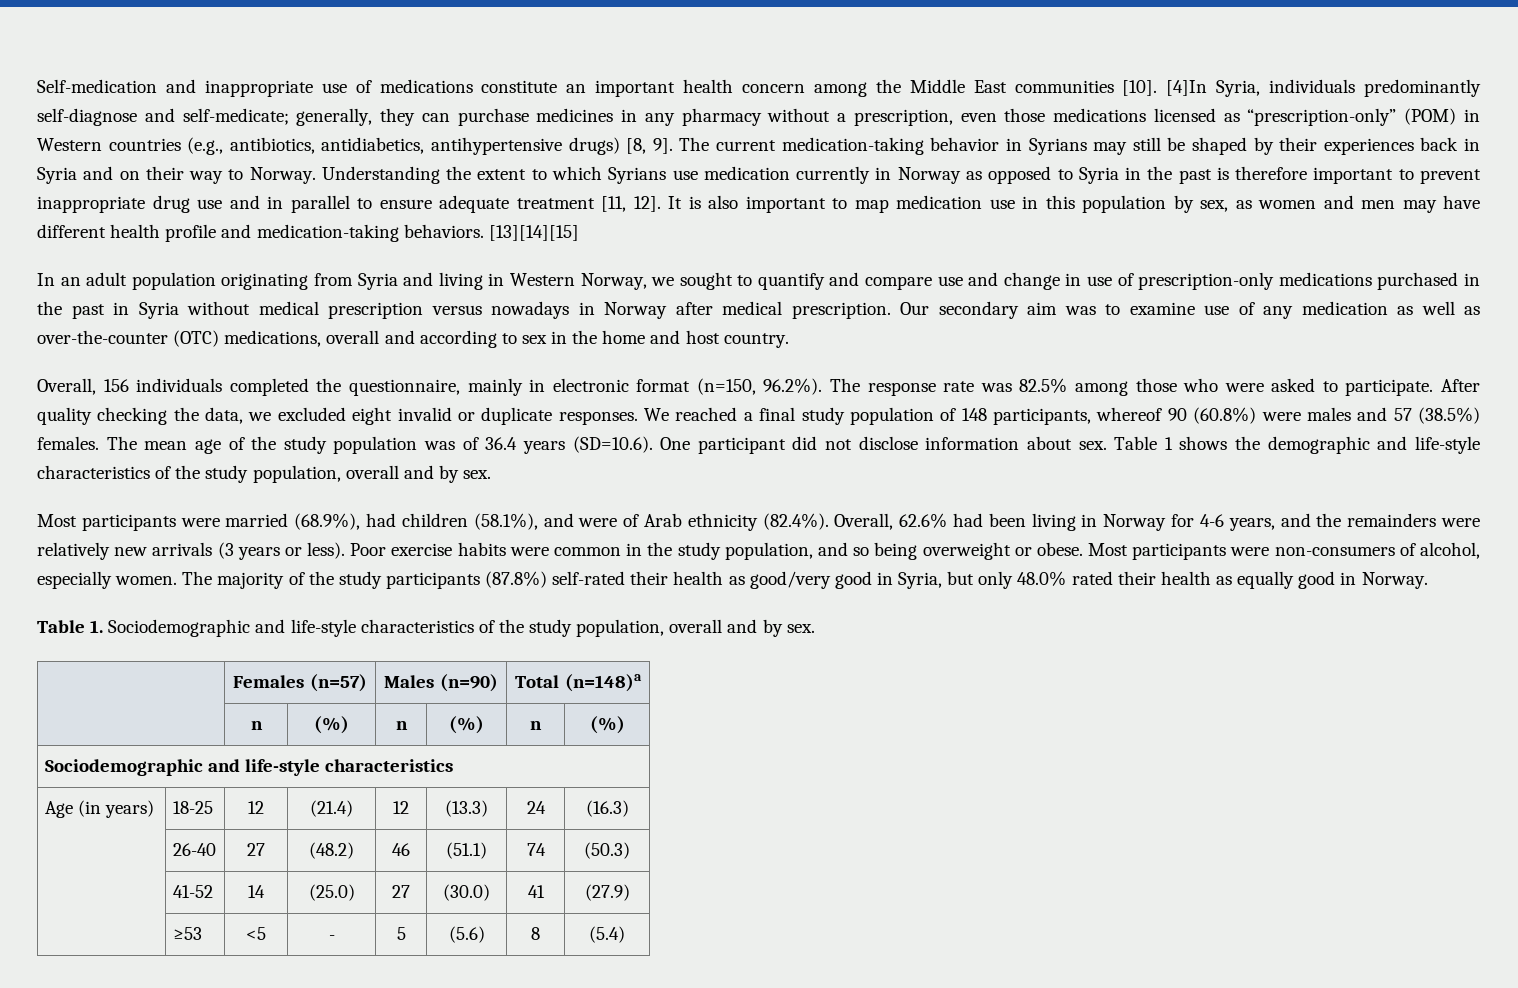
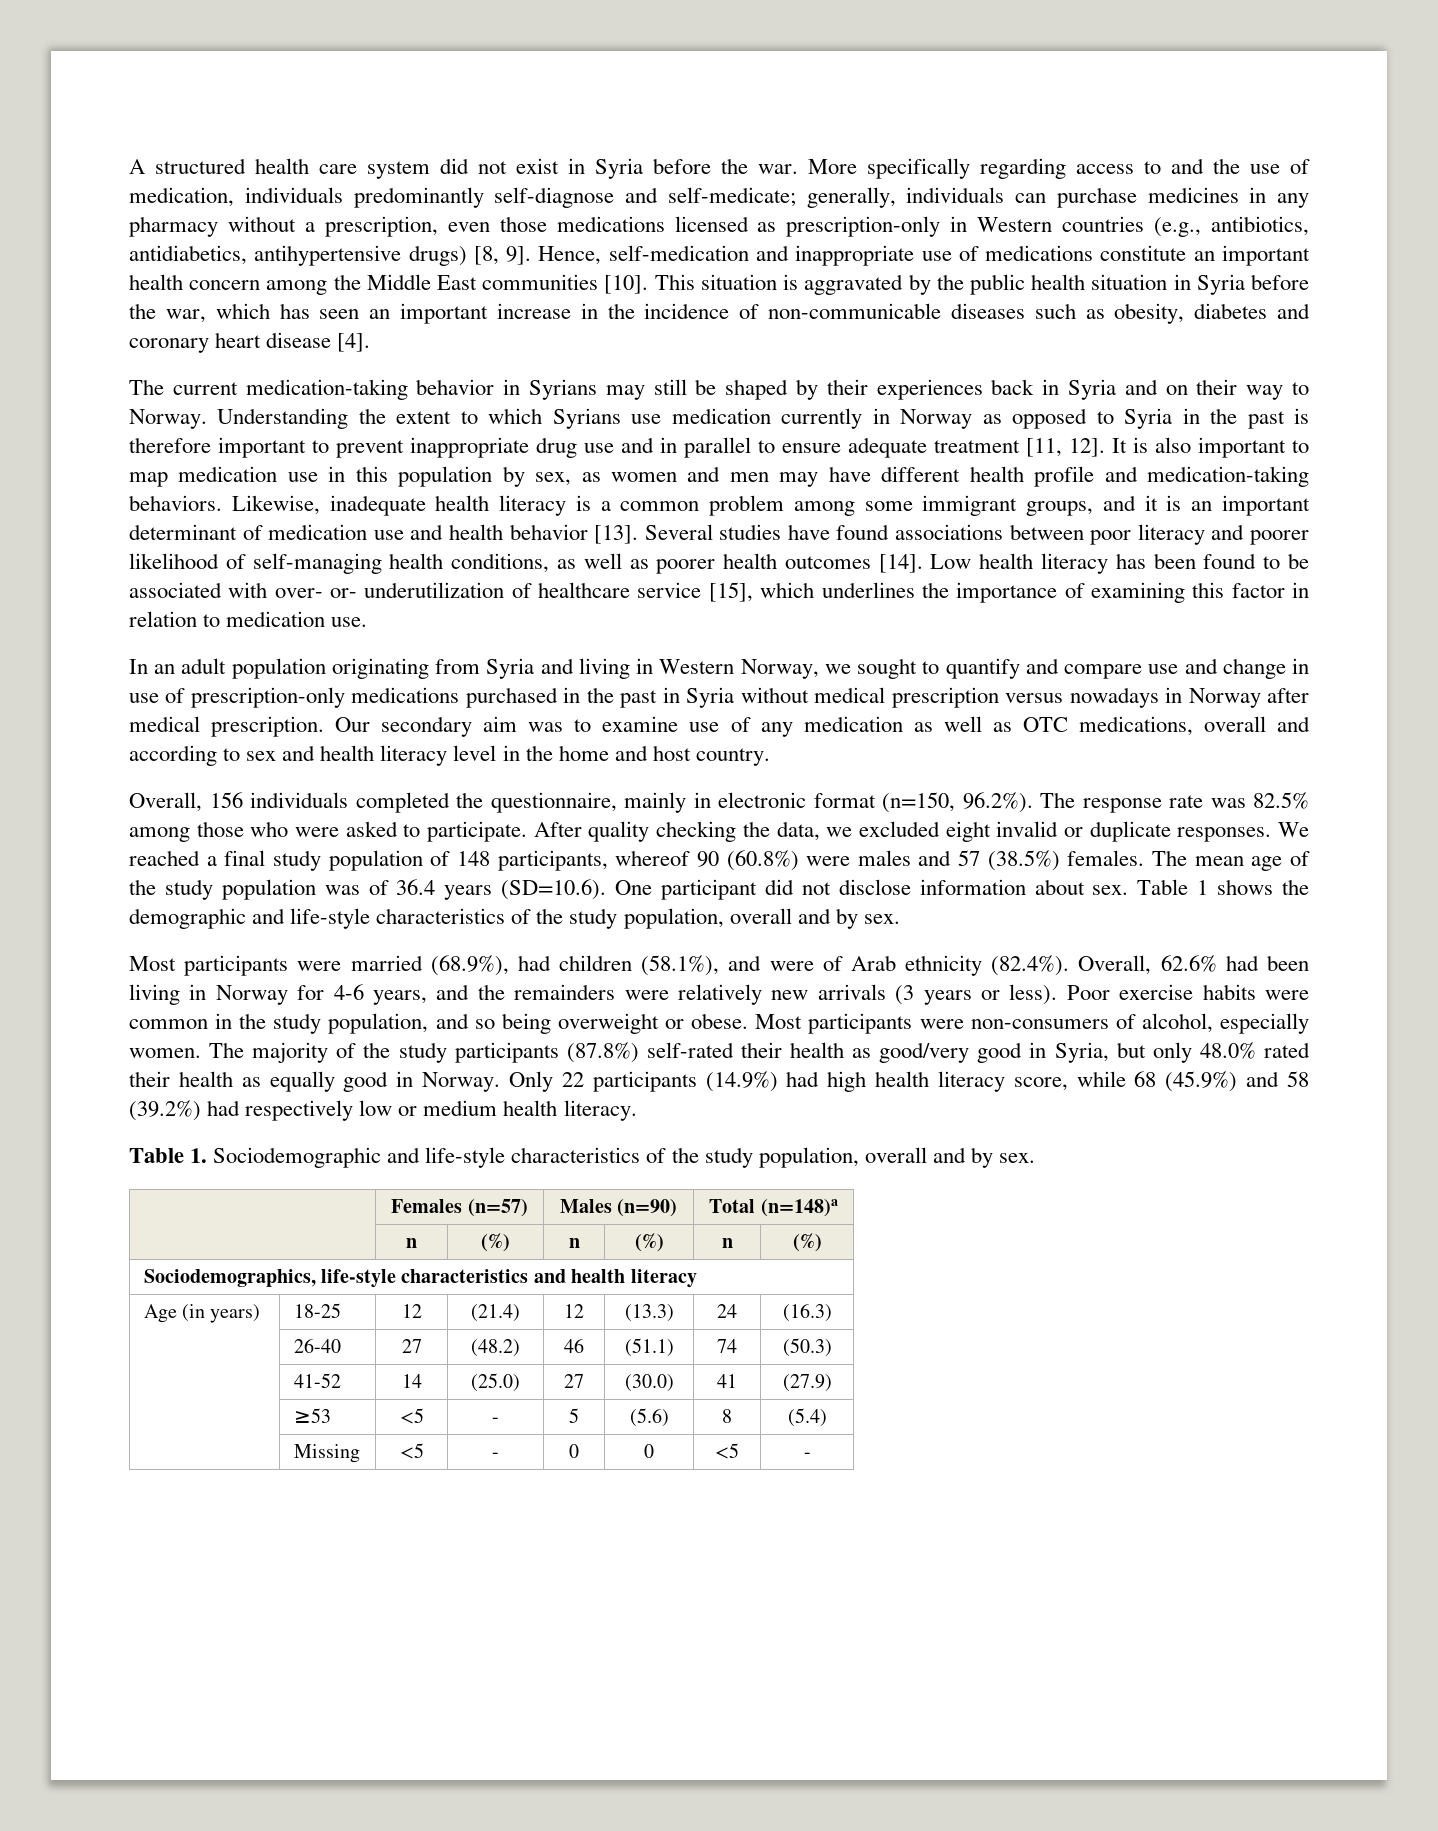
[37,79,157,93] Self-medication -> [129,158,1310,179] [129,187,1309,208] [129,216,1309,237] [129,245,749,266] A structured health care system did not exist in Syria before the war. More specifically regarding access to and the use of medication, individuals predominantly self-diagnose and self-medicate; generally, individuals can purchase medicines in any pharmacy without a prescription, even those medications licensed as prescription-only in Western countries (e.g., antibiotics, antidiabetics, antihypertensive drugs) [8, 9]. Hence, self-medication
[1166,79,1482,97] [37,108,1481,126] [37,137,673,155] [4]In Syria, individuals predominantly self-diagnose and self-medicate; generally, they can purchase medicines in any pharmacy without a prescription, even those medications licensed as “prescription-only” (POM) in Western countries (e.g., antibiotics, antidiabetics, antihypertensive drugs) [8, 9]. -> [654,274,1309,295] [129,303,1310,324] [129,332,371,353] This situation is aggravated by the public health situation in Syria before the war, which has seen an important increase in the incidence of non-communicable diseases such as obesity, diabetes and coronary heart disease [4]. //
[488,225,579,241] [13][14][15] -> [231,495,1310,516] [129,524,1309,545] [129,553,1310,574] [129,582,1309,603] [129,611,368,627] Likewise, inadequate health literacy is a common problem among some immigrant groups, and it is an important determinant of medication use and health behavior [13]. Several studies have found associations between poor literacy and poorer likelihood of self-managing health conditions, as well as poorer health outcomes [14]. Low health literacy has been found to be associated with over- or- underutilization of healthcare service [15], which underlines the importance of examining this factor in relation to medication use.
[37,330,220,347] over-the-counter (OTC) -> [1022,717,1068,732] OTC
(547, 339) none -> [282,745,497,766] and health literacy level
(1428, 580) none -> [508,1071,1309,1092] [129,1100,637,1121] Only 22 participants (14.9%) had high health literacy score, while 68 (45.9%) and 58 (39.2%) had respectively low or medium health literacy.
[44,759,454,776] Sociodemographic and life-style characteristics -> [143,1269,697,1288] Sociodemographics, life-style characteristics and health literacy
(625, 934) none -> [293,1444,360,1463] [399,1443,424,1459] [492,1452,499,1458] [569,1444,579,1458] [644,1444,654,1458] [715,1443,739,1459] [803,1452,811,1458] // | Missing | <5 | - | 0 | 0 | <5 | -

